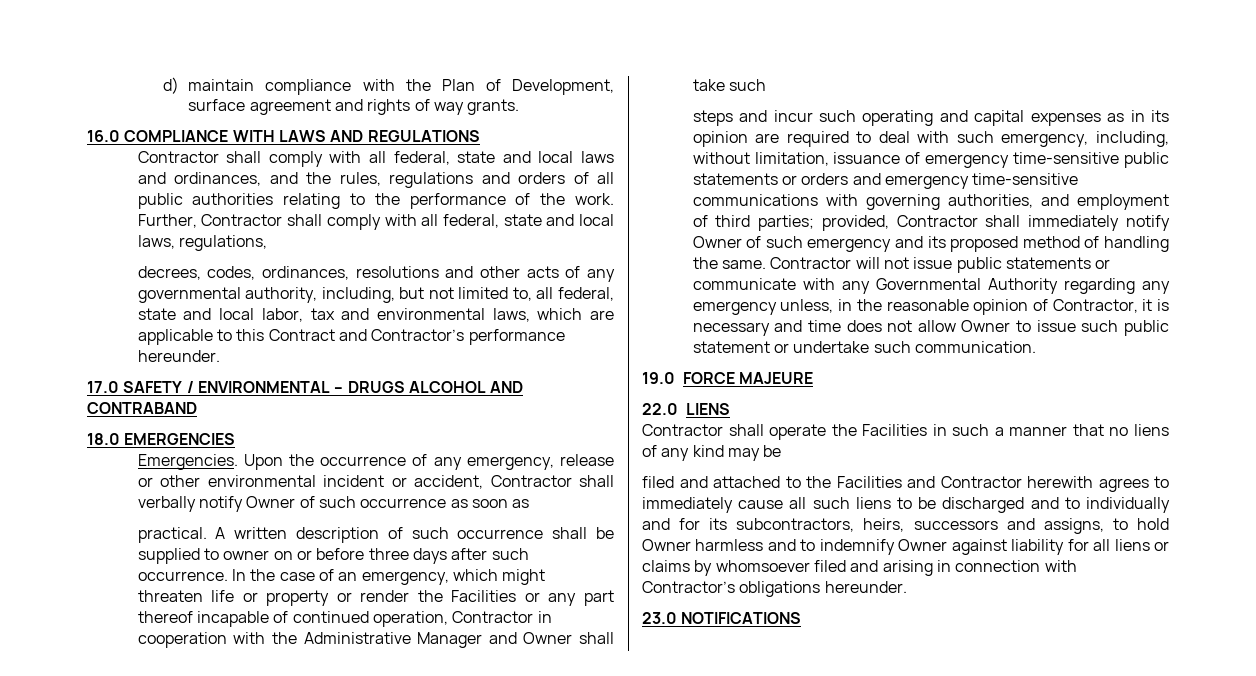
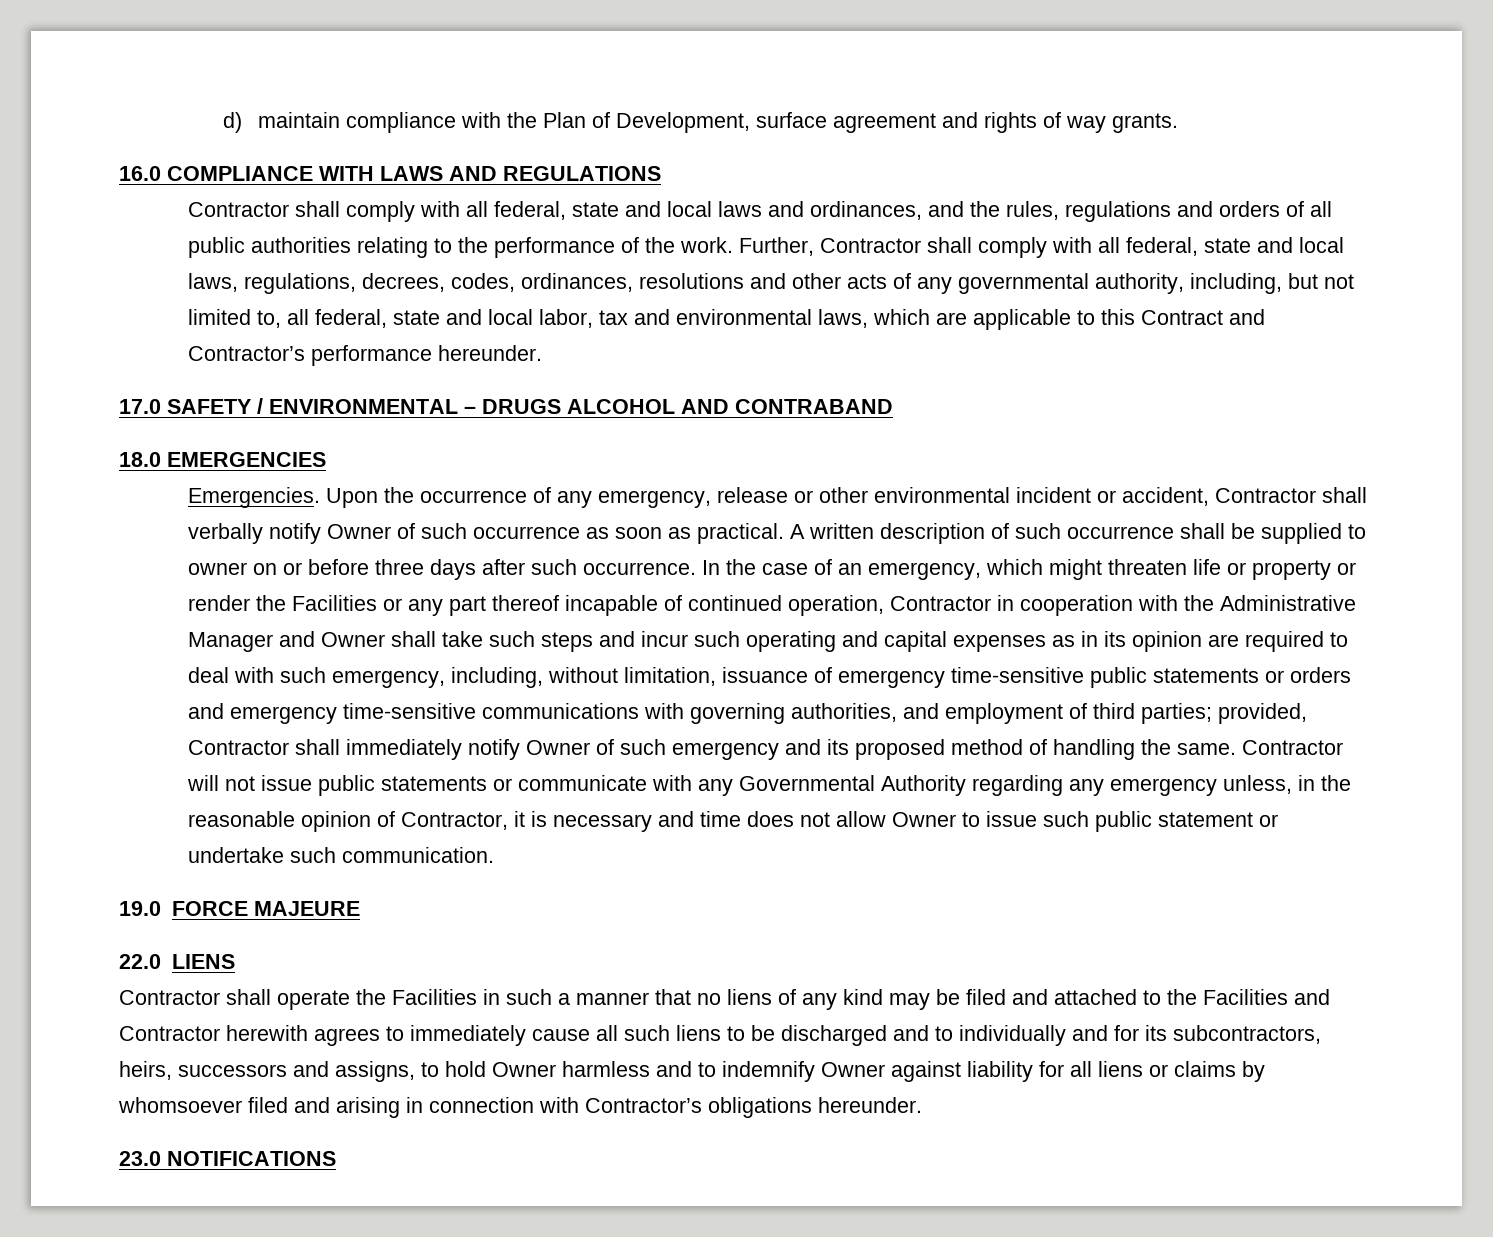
(268, 243) // -> (357, 283) none
(530, 503) // -> (692, 533) none
(767, 85) // -> (536, 639) none
(782, 451) // -> (960, 997) none

